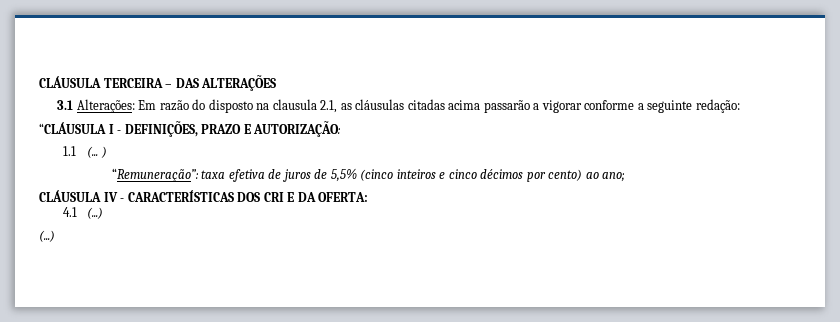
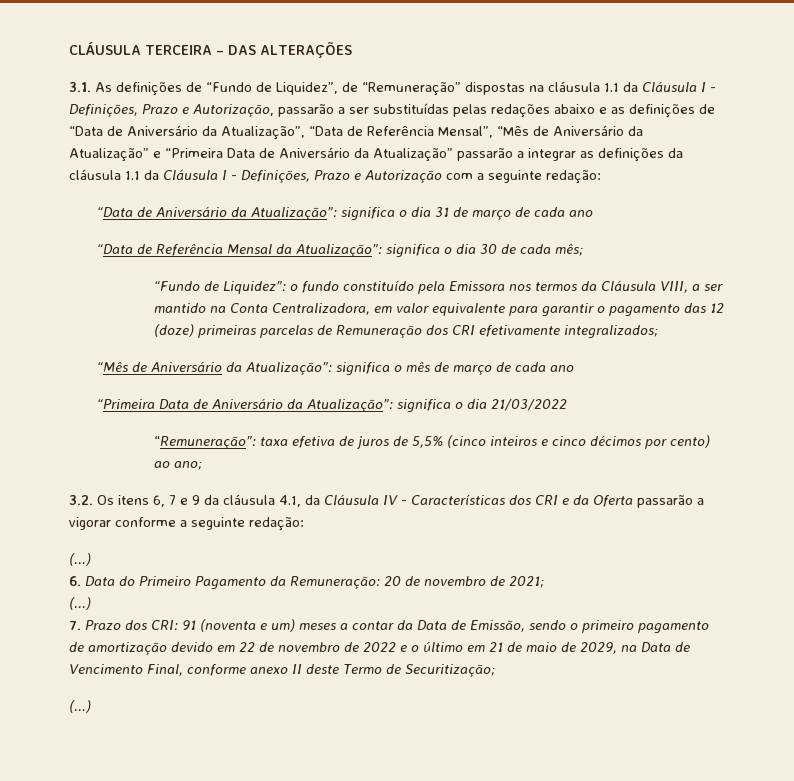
[57,99,740,113] [39,121,342,137] [63,146,107,158] 3.1 Alterações: Em razão do disposto na clausula 2.1, as cláusulas citadas acima passarão a vigorar conforme a seguinte redação: // “CLÁUSULA I - DEFINIÇÕES, PRAZO E AUTORIZAÇÃO: // 1.1 (... ) -> [69,81,716,96] [69,103,715,118] [69,125,643,140] [69,147,683,162] [69,169,601,184] [97,206,594,221] [97,243,584,258] [154,280,724,294] [154,303,725,317] [154,324,659,339] [97,361,575,376] [97,398,568,413] 3.1. As definições de “Fundo de Liquidez”, de “Remuneração” dispostas na cláusula 1.1 da Cláusula I - Definições, Prazo e Autorização, passarão a ser substituídas pelas redações abaixo e as definições de “Data de Aniversário da Atualização”, “Data de Referência Mensal”, “Mês de Aniversário da Atualização” e “Primeira Data de Aniversário da Atualização” passarão a integrar as definições da cláusula 1.1 da Cláusula I - Definições, Prazo e Autorização com a seguinte redação: // “Data de Aniversário da Atualização”: significa o dia 31 de março de cada ano // “Data de Referência Mensal da Atualização”: significa o dia 30 de cada mês; // “Fundo de Liquidez”: o fundo constituído pela Emissora nos termos da Cláusula VIII, a ser mantido na Conta Centralizadora, em valor equivalente para garantir o pagamento das 12 (doze) primeiras parcelas de Remuneração dos CRI efetivamente integralizados; // “Mês de Aniversário da Atualização”: significa o mês de março de cada ano // “Primeira Data de Aniversário da Atualização”: significa o dia 21/03/2022
[39,190,369,202] [63,207,104,219] CLÁUSULA IV - CARACTERÍSTICAS DOS CRI E DA OFERTA: // 4.1 (...) -> [69,494,704,508] [69,517,304,531] [69,553,91,566] [69,576,544,590] [69,597,91,610] [69,619,709,634] [69,642,690,655] [69,664,495,677] 3.2. Os itens 6, 7 e 9 da cláusula 4.1, da Cláusula IV - Características dos CRI e da Oferta passarão a vigorar conforme a seguinte redação: // (...) // 6. Data do Primeiro Pagamento da Remuneração: 20 de novembro de 2021; // (...) // 7. Prazo dos CRI: 91 (noventa e um) meses a contar da Data de Emissão, sendo o primeiro pagamento de amortização devido em 22 de novembro de 2022 e o último em 21 de maio de 2029, na Data de Vencimento Final, conforme anexo II deste Termo de Securitização;

